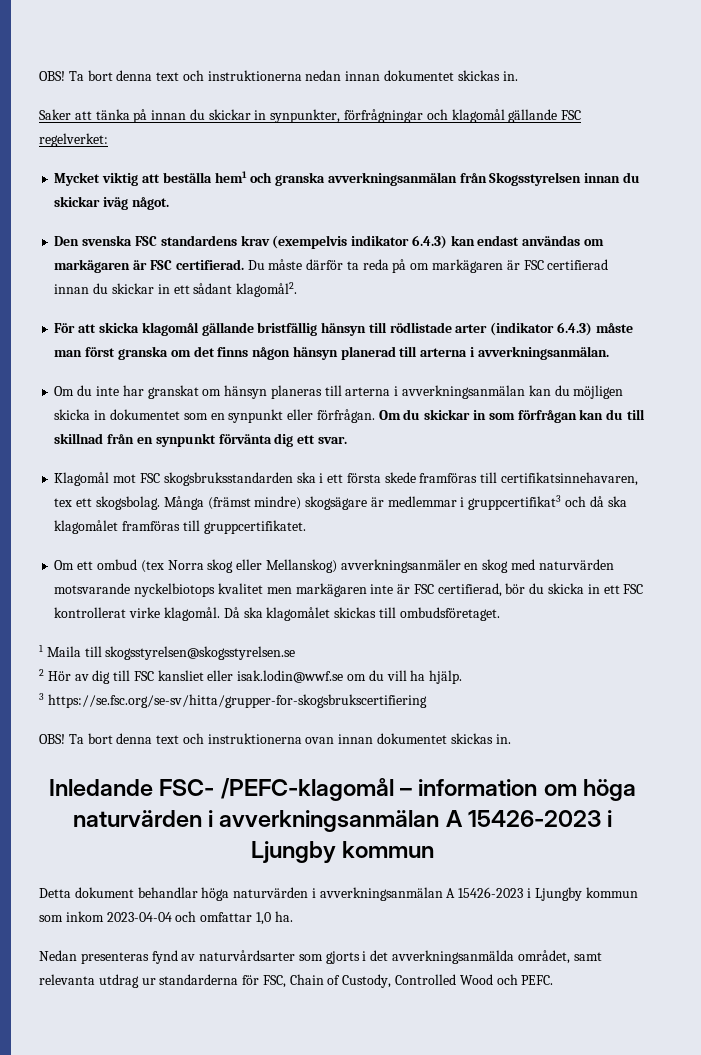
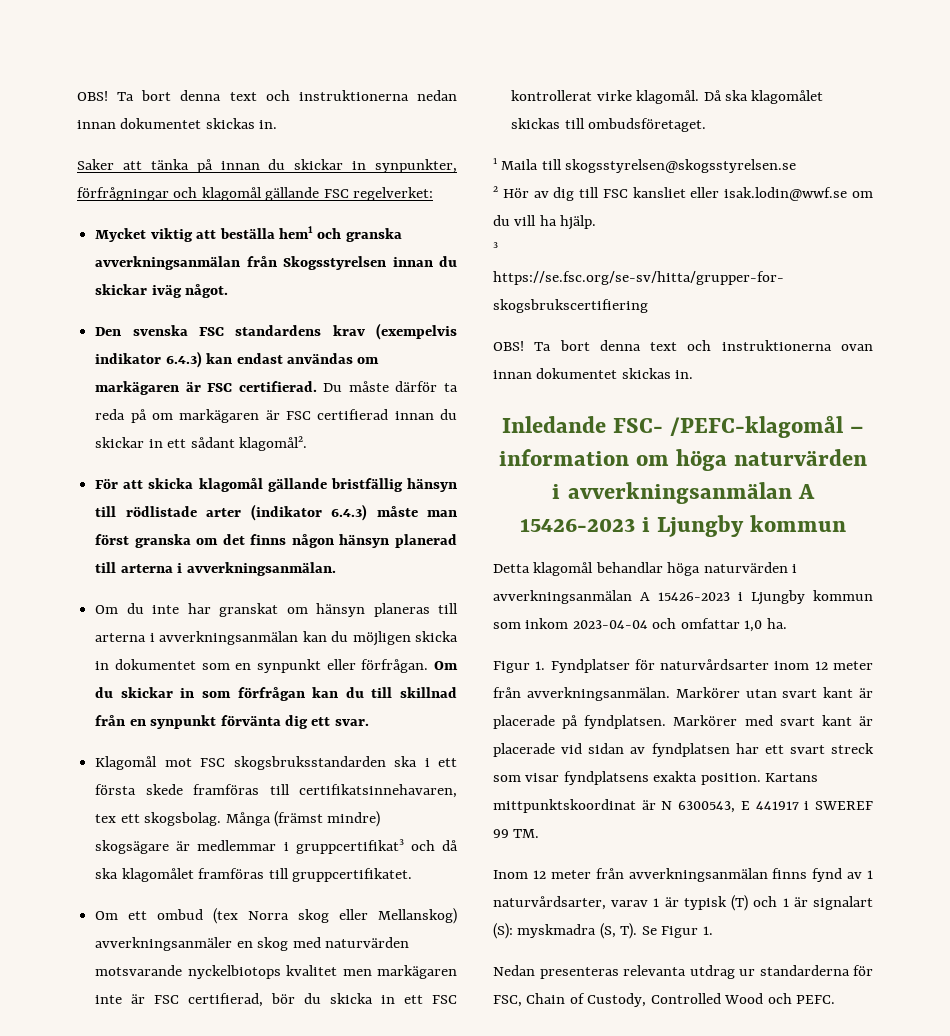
[74,887,134,898] dokument -> [533,562,594,576] klagomål
[39,950,602,964] Nedan presenteras fynd av naturvårdsarter som gjorts i det avverkningsanmälda området, samt -> [493,659,873,673] [493,687,873,701] [493,715,873,729] [493,743,874,757] [493,771,819,785] [493,799,873,813] [493,829,540,838] [493,868,873,882] [493,895,873,911] [493,923,713,939] [493,965,619,979] Figur 1. Fyndplatser för naturvårdsarter inom 12 meter från avverkningsanmälan. Markörer utan svart kant är placerade på fyndplatsen. Markörer med svart kant är placerade vid sidan av fyndplatsen har ett svart streck som visar fyndplatsens exakta position. Kartans mittpunktskoordinat är N 6300543, E 441917 i SWEREF 99 TM. // Inom 12 meter från avverkningsanmälan finns fynd av 1 naturvårdsarter, varav 1 är typisk (T) och 1 är signalart (S): myskmadra (S, T). Se Figur 1. // Nedan presenteras

